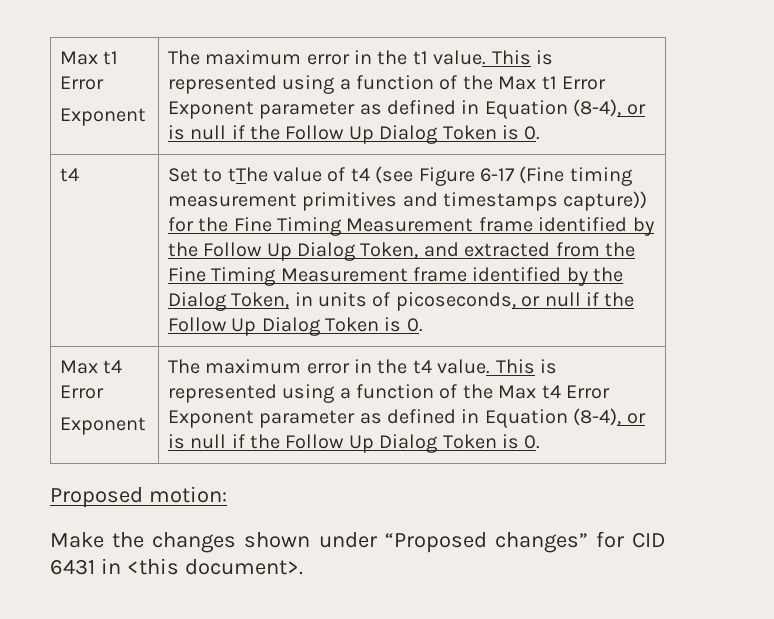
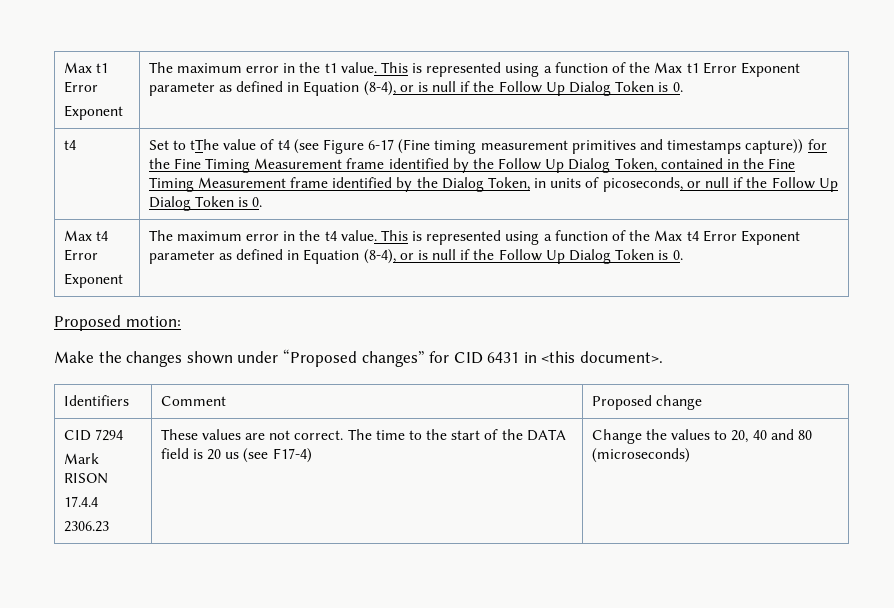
[423,242,600,257] and extracted from -> [660,158,740,169] contained in
(303, 567) none -> [63,395,129,406] [160,396,226,406] [591,395,702,410] [63,429,123,441] [63,453,99,464] [63,473,108,484] [63,496,98,507] [63,521,109,532] [160,429,566,441] [160,448,312,463] [591,429,812,444] [591,448,690,463] // Identifiers | Comment | Proposed change // CID 7294 // Mark RISON // 17.4.4 // 2306.23 | These values are not correct. The time to the start of the DATA field is 20 us (see F17-4) | Change the values to 20, 40 and 80 (microseconds)

